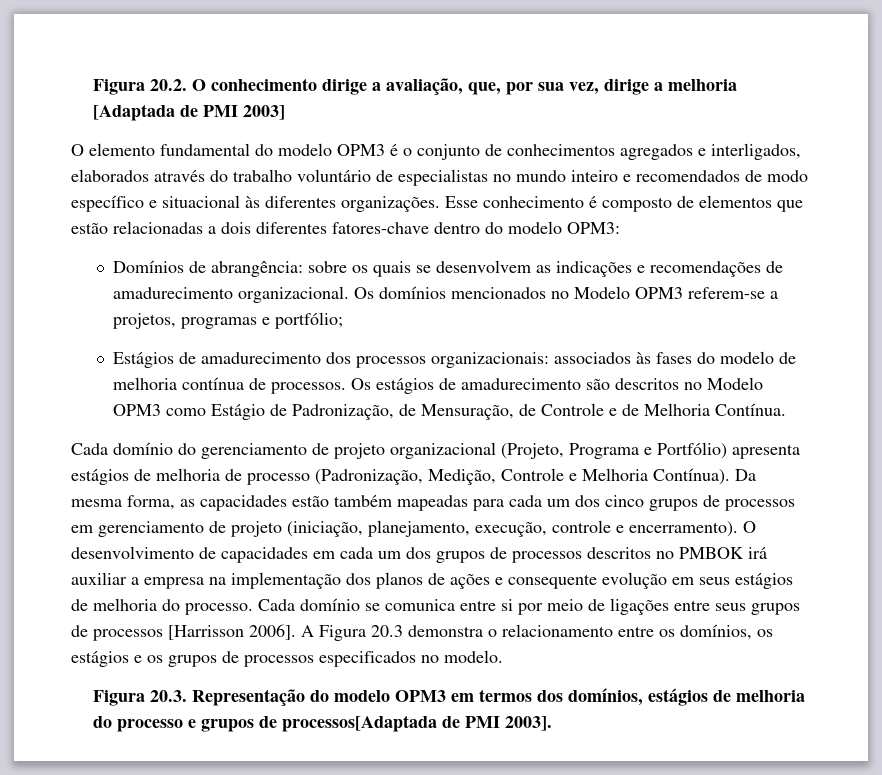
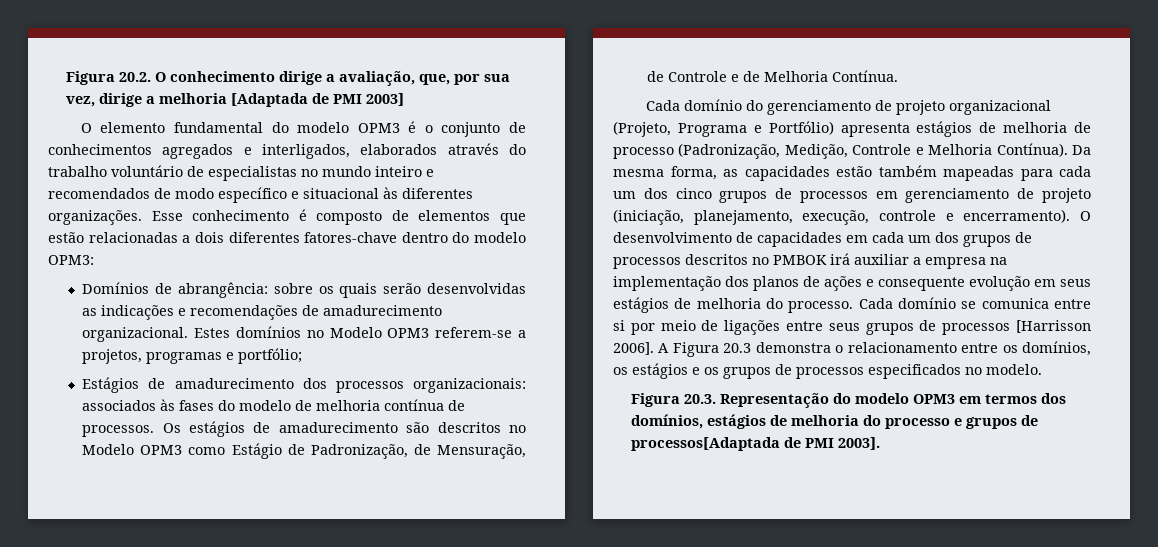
[416,260,532,273] se desenvolvem -> [383,283,526,294] serão desenvolvidas
[354,286,547,299] Os domínios mencionados -> [194,326,301,338] Estes domínios

